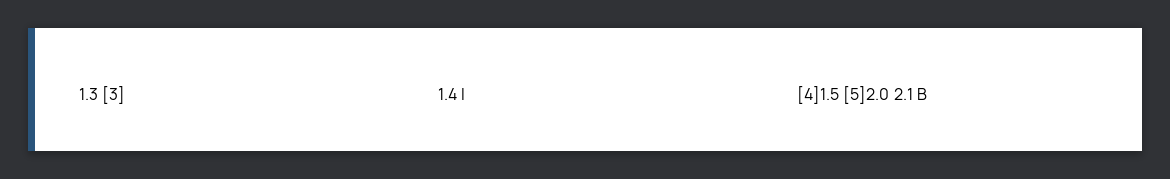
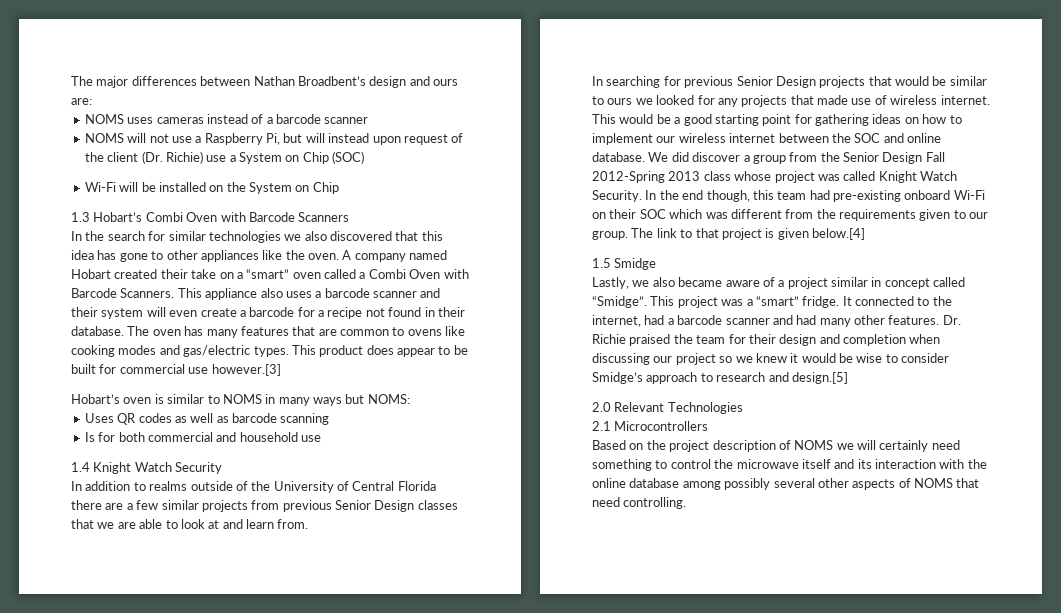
[79,86,126,104] [438,88,466,100] [797,86,927,104] 1.3 [3] // 1.4 I // [4]1.5 [5]2.0 2.1 B -> [71,76,458,88] [71,98,92,105] [84,114,369,124] [84,133,464,145] [84,151,365,164] [84,182,339,194] [71,212,350,222] [71,231,443,243] [71,250,448,262] [71,269,469,279] [71,288,441,300] [71,307,465,319] [71,326,466,338] [71,345,468,357] [71,364,281,376] [71,394,410,406] [84,413,330,425] [84,432,321,442] [71,462,223,474] [71,481,436,493] [71,500,458,512] [71,519,309,529] [592,76,987,88] [592,95,990,107] [592,114,962,126] [592,133,941,145] [592,152,945,164] [592,171,957,183] [592,190,985,202] [592,209,989,221] [592,228,865,240] [592,258,657,270] [592,277,966,289] [592,296,952,308] [592,315,961,327] [592,334,941,346] [592,353,950,365] [592,372,848,384] [592,402,743,414] [592,421,709,431] [592,440,960,452] [592,459,987,471] [592,478,980,490] [592,497,687,509] The major differences between Nathan Broadbent’s design and ours are: // NOMS uses cameras instead of a barcode scanner // NOMS will not use a Raspberry Pi, but will instead upon request of the client (Dr. Richie) use a System on Chip (SOC) // Wi-Fi will be installed on the System on Chip // 1.3 Hobart’s Combi Oven with Barcode Scanners // In the search for similar technologies we also discovered that this idea has gone to other appliances like the oven. A company named Hobart created their take on a “smart” oven called a Combi Oven with Barcode Scanners. This appliance also uses a barcode scanner and their system will even create a barcode for a recipe not found in their database. The oven has many features that are common to ovens like cooking modes and gas/electric types. This product does appear to be built for commercial use however.[3] // Hobart’s oven is similar to NOMS in many ways but NOMS: // Uses QR codes as well as barcode scanning // Is for both commercial and household use // 1.4 Knight Watch Security // In addition to realms outside of the University of Central Florida there are a few similar projects from previous Senior Design classes that we are able to look at and learn from. // In searching for previous Senior Design projects that would be similar to ours we looked for any projects that made use of wireless internet. This would be a good starting point for gathering ideas on how to implement our wireless internet between the SOC and online database. We did discover a group from the Senior Design Fall 2012-Spring 2013 class whose project was called Knight Watch Security. In the end though, this team had pre-existing onboard Wi-Fi on their SOC which was different from the requirements given to our group. The link to that project is given below.[4] // 1.5 Smidge // Lastly, we also became aware of a project similar in concept called “Smidge”. This project was a “smart” fridge. It connected to the internet, had a barcode scanner and had many other features. Dr. Richie praised the team for their design and completion when discussing our project so we knew it would be wise to consider Smidge’s approach to research and design.[5] // 2.0 Relevant Technologies // 2.1 Microcontrollers // Based on the project description of NOMS we will certainly need something to control the microwave itself and its interaction with the online database among possibly several other aspects of NOMS that need controlling.

